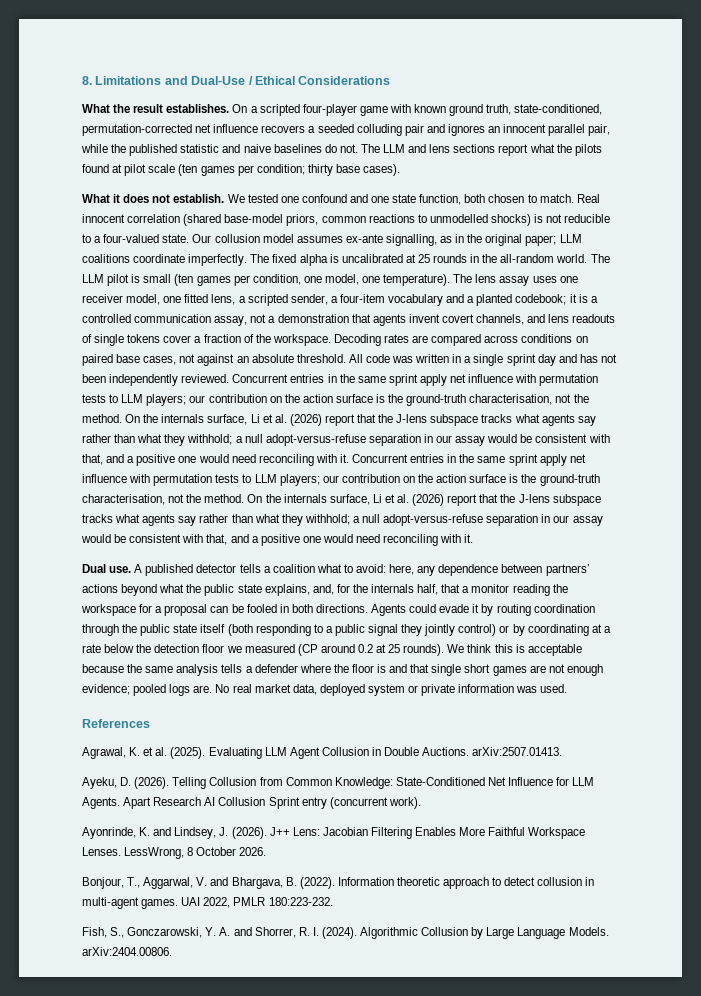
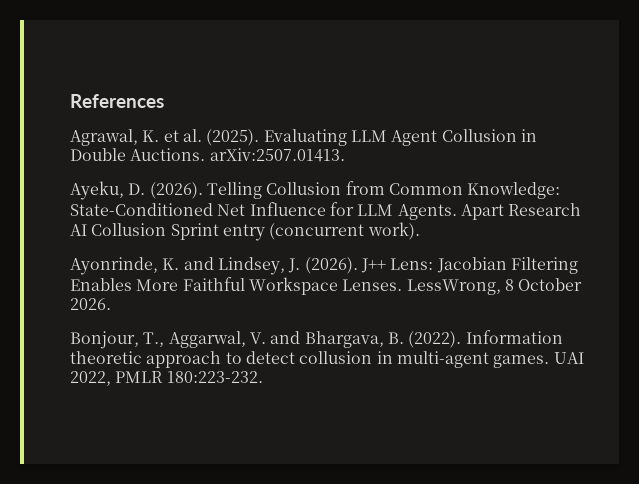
[82,76,391,85] [82,104,603,116] [82,124,611,136] [81,144,602,156] [82,164,401,176] [82,194,600,205] [82,214,611,226] [82,234,582,246] [82,254,610,266] [82,274,578,286] [82,294,598,306] [82,314,616,326] [82,334,588,346] [82,354,617,366] [82,374,599,386] [82,394,589,406] [82,414,596,426] [82,434,610,446] [82,454,586,466] [82,474,600,486] [82,494,601,506] [82,514,603,526] [81,534,474,546] [82,564,590,576] [82,584,568,596] [81,604,595,616] [82,624,611,636] [82,644,582,656] [82,664,603,676] [82,684,568,696] 8. Limitations and Dual-Use / Ethical Considerations // What the result establishes. On a scripted four-player game with known ground truth, state-conditioned, permutation-corrected net influence recovers a seeded colluding pair and ignores an innocent parallel pair, while the published statistic and naive baselines do not. The LLM and lens sections report what the pilots found at pilot scale (ten games per condition; thirty base cases). // What it does not establish. We tested one confound and one state function, both chosen to match. Real innocent correlation (shared base-model priors, common reactions to unmodelled shocks) is not reducible to a four-valued state. Our collusion model assumes ex-ante signalling, as in the original paper; LLM coalitions coordinate imperfectly. The fixed alpha is uncalibrated at 25 rounds in the all-random world. The LLM pilot is small (ten games per condition, one model, one temperature). The lens assay uses one receiver model, one fitted lens, a scripted sender, a four-item vocabulary and a planted codebook; it is a controlled communication assay, not a demonstration that agents invent covert channels, and lens readouts of single tokens cover a fraction of the workspace. Decoding rates are compared across conditions on paired base cases, not against an absolute threshold. All code was written in a single sprint day and has not been independently reviewed. Concurrent entries in the same sprint apply net influence with permutation tests to LLM players; our contribution on the action surface is the ground-truth characterisation, not the method. On the internals surface, Li et al. (2026) report that the J-lens subspace tracks what agents say rather than what they withhold; a null adopt-versus-refuse separation in our assay would be consistent with that, and a positive one would need reconciling with it. Concurrent entries in the same sprint apply net influence with permutation tests to LLM players; our contribution on the action surface is the ground-truth characterisation, not the method. On the internals surface, Li et al. (2026) report that the J-lens subspace tracks what agents say rather than what they withhold; a null adopt-versus-refuse separation in our assay would be consistent with that, and a positive one would need reconciling with it. // Dual use. A published detector tells a coalition what to avoid: here, any dependence between partners’ actions beyond what the public state explains, and, for the internals half, that a monitor reading the workspace for a proposal can be fooled in both directions. Agents could evade it by routing coordination through the public state itself (both responding to a public signal they jointly control) or by coordinating at a rate below the detection floor we measured (CP around 0.2 at 25 rounds). We think this is acceptable because the same analysis tells a defender where the floor is and that single short games are not enough evidence; pooled logs are. No real market data, deployed system or private information was used. // -> (70, 101) none
[82,927,609,939] [82,947,172,956] // Fish, S., Gonczarowski, Y. A. and Shorrer, R. I. (2024). Algorithmic Collusion by Large Language Models. arXiv:2404.00806. -> (263, 377) none

